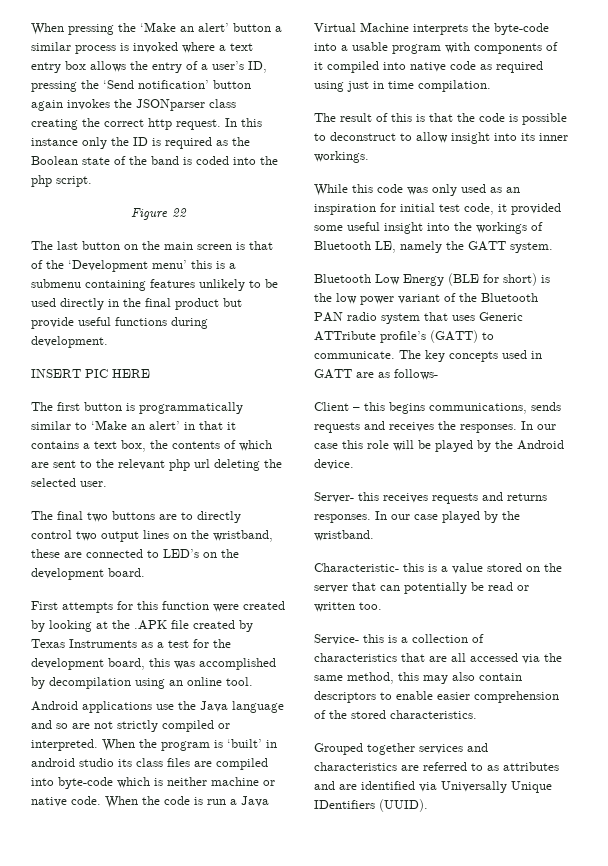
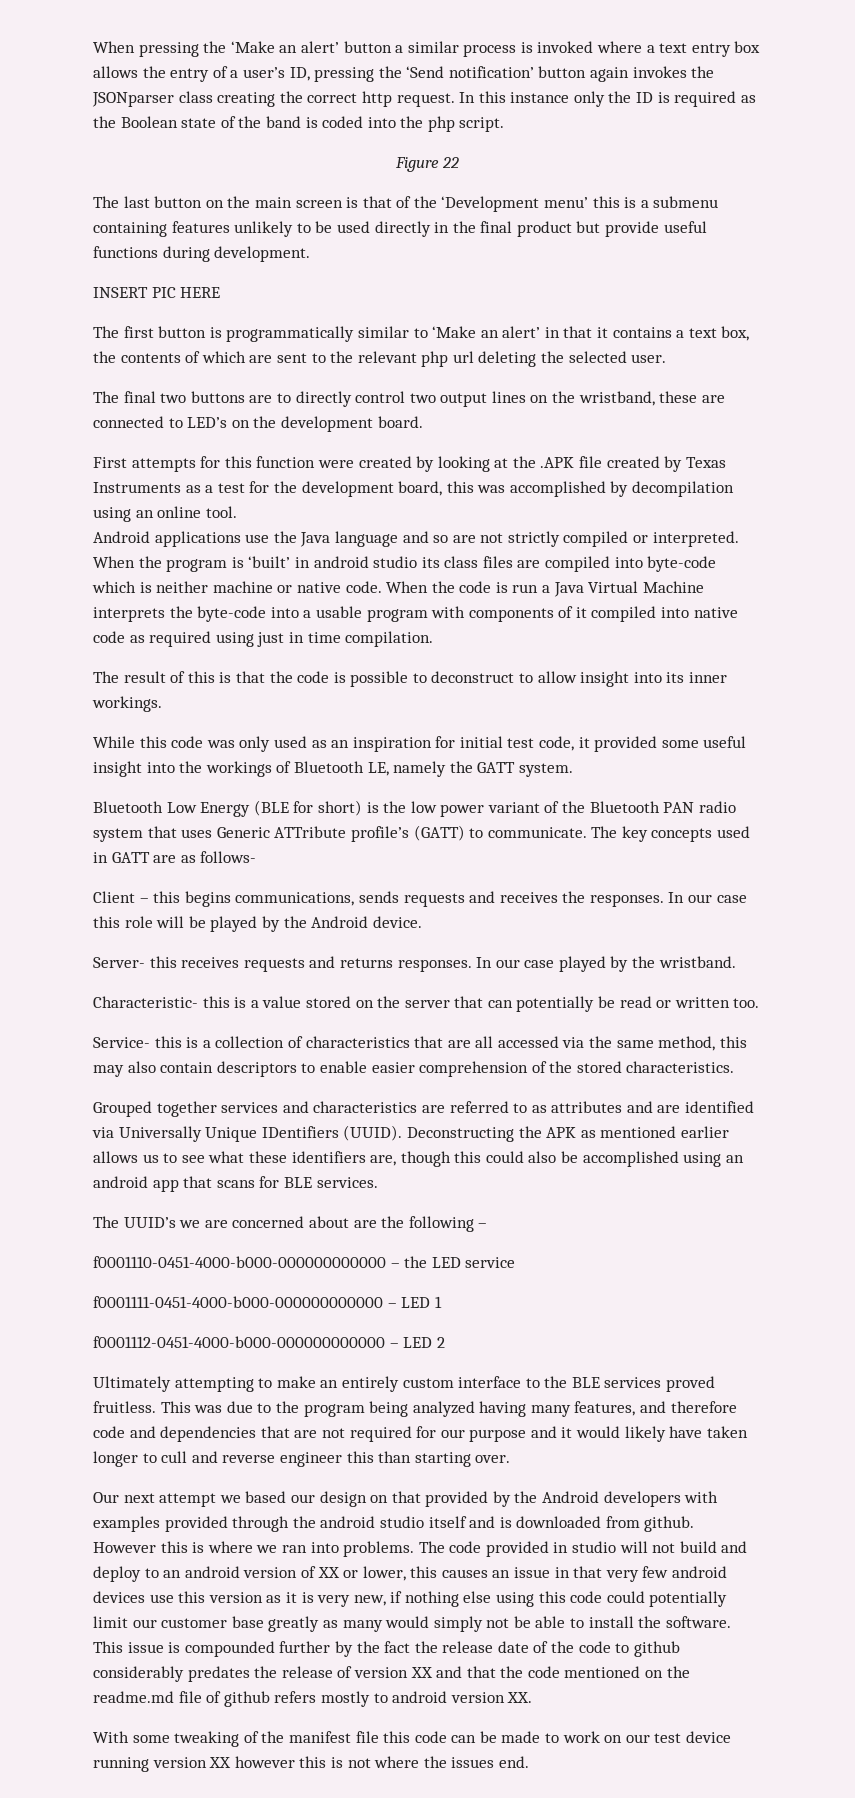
(428, 805) none -> [406,1126,729,1142] [93,1151,744,1167] [93,1176,378,1192] [93,1216,488,1232] [93,1256,516,1268] [93,1296,442,1308] [93,1336,445,1348] [93,1376,716,1392] [93,1401,737,1417] [93,1426,748,1442] [93,1451,511,1467] [93,1491,719,1507] [93,1516,695,1532] [93,1541,748,1557] [93,1566,728,1582] [93,1591,728,1607] [93,1616,731,1632] [93,1641,680,1657] [93,1666,690,1682] [93,1691,533,1707] [93,1731,732,1747] [93,1756,529,1772] Deconstructing the APK as mentioned earlier allows us to see what these identifiers are, though this could also be accomplished using an android app that scans for BLE services. // The UUID’s we are concerned about are the following – // f0001110-0451-4000-b000-000000000000 – the LED service // f0001111-0451-4000-b000-000000000000 – LED 1 // f0001112-0451-4000-b000-000000000000 – LED 2 // Ultimately attempting to make an entirely custom interface to the BLE services proved fruitless. This was due to the program being analyzed having many features, and therefore code and dependencies that are not required for our purpose and it would likely have taken longer to cull and reverse engineer this than starting over. // Our next attempt we based our design on that provided by the Android developers with examples provided through the android studio itself and is downloaded from github. However this is where we ran into problems. The code provided in studio will not build and deploy to an android version of XX or lower, this causes an issue in that very few android devices use this version as it is very new, if nothing else using this code could potentially limit our customer base greatly as many would simply not be able to install the software. This issue is compounded further by the fact the release date of the code to github considerably predates the release of version XX and that the code mentioned on the readme.md file of github refers mostly to android version XX. // With some tweaking of the manifest file this code can be made to work on our test device running version XX however this is not where the issues end.

